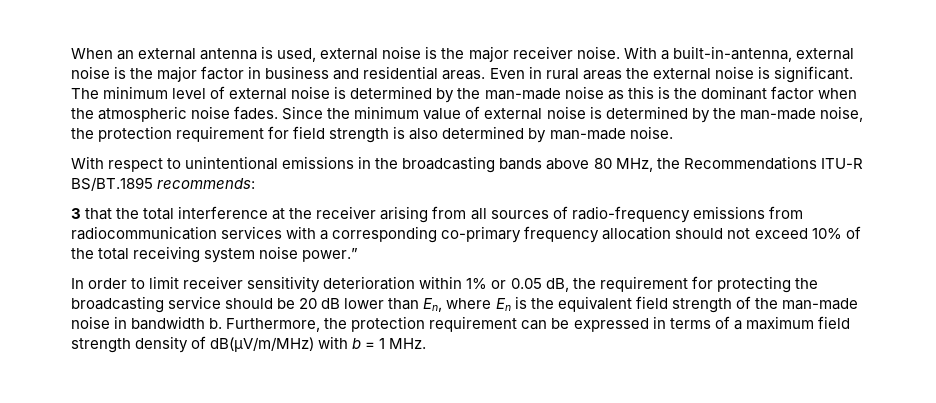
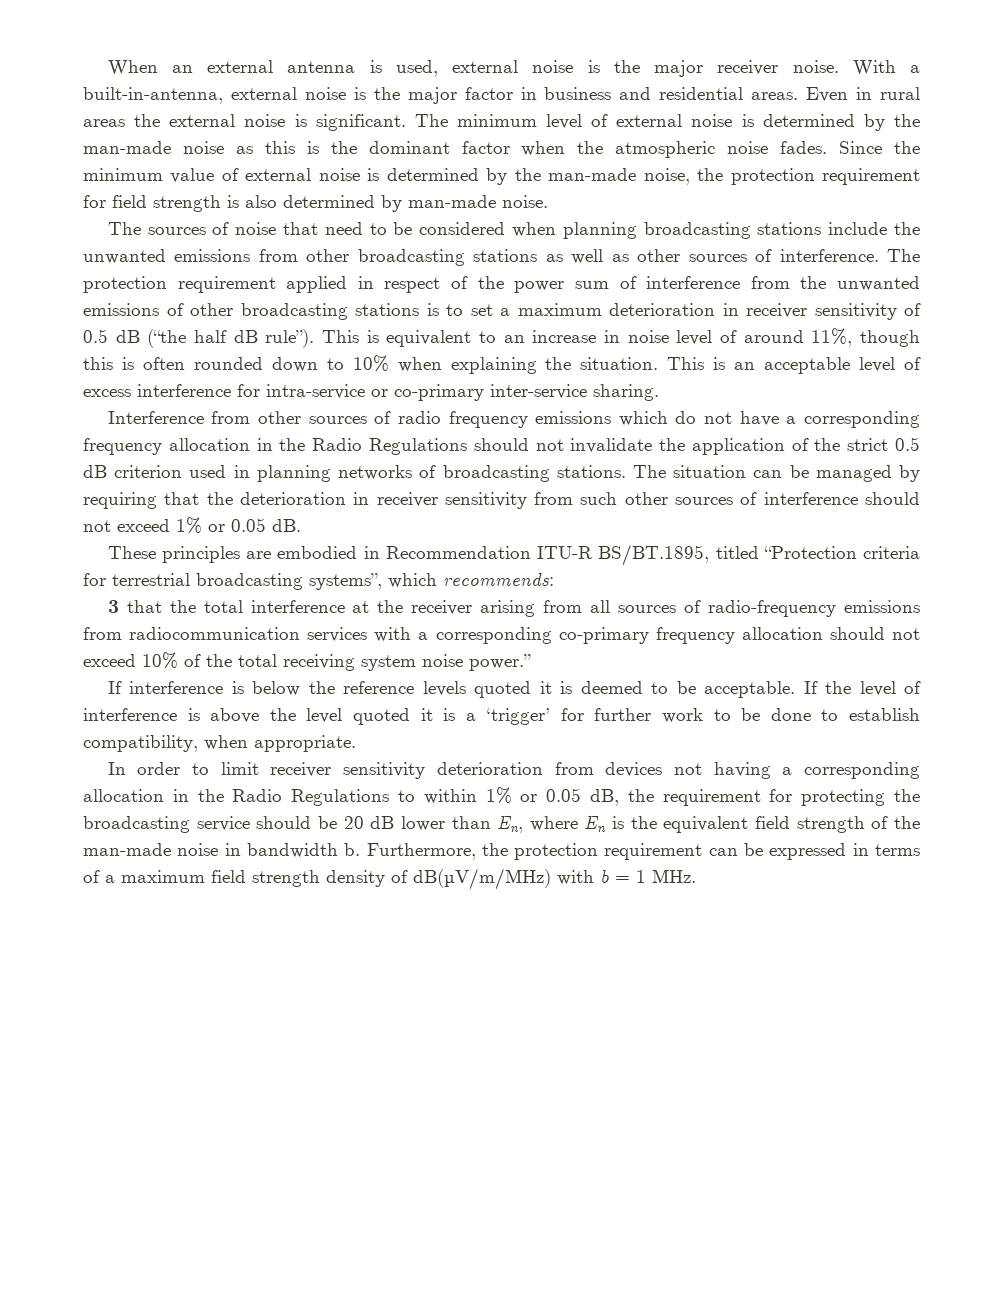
[71,156,863,173] [71,177,153,191] With respect to unintentional emissions in the broadcasting bands above 80 MHz, the Recommendations ITU-R BS/BT.1895 -> [107,222,920,239] [83,249,920,266] [83,276,921,293] [83,303,921,320] [83,328,920,348] [83,355,921,374] [83,384,659,401] [107,411,920,428] [83,437,921,455] [83,465,920,482] [83,492,920,509] [83,517,301,534] [107,544,921,566] [83,573,437,590] The sources of noise that need to be considered when planning broadcasting stations include the unwanted emissions from other broadcasting stations as well as other sources of interference. The protection requirement applied in respect of the power sum of interference from the unwanted emissions of other broadcasting stations is to set a maximum deterioration in receiver sensitivity of 0.5 dB (“the half dB rule”). This is equivalent to an increase in noise level of around 11%, though this is often rounded down to 10% when explaining the situation. This is an acceptable level of excess interference for intra-service or co-primary inter-service sharing. // Interference from other sources of radio frequency emissions which do not have a corresponding frequency allocation in the Radio Regulations should not invalidate the application of the strict 0.5 dB criterion used in planning networks of broadcasting stations. The situation can be managed by requiring that the deterioration in receiver sensitivity from such other sources of interference should not exceed 1% or 0.05 dB. // These principles are embodied in Recommendation ITU-R BS/BT.1895, titled “Protection criteria for terrestrial broadcasting systems”, which
(359, 255) none -> [107,681,922,698] [83,708,920,725] [83,735,356,752] // If interference is below the reference levels quoted it is deemed to be acceptable. If the level of interference is above the level quoted it is a ‘trigger’ for further work to be done to establish compatibility, when appropriate.
(416, 283) none -> [554,762,920,779] [83,789,416,806] from devices not having a corresponding allocation in the Radio Regulations to

